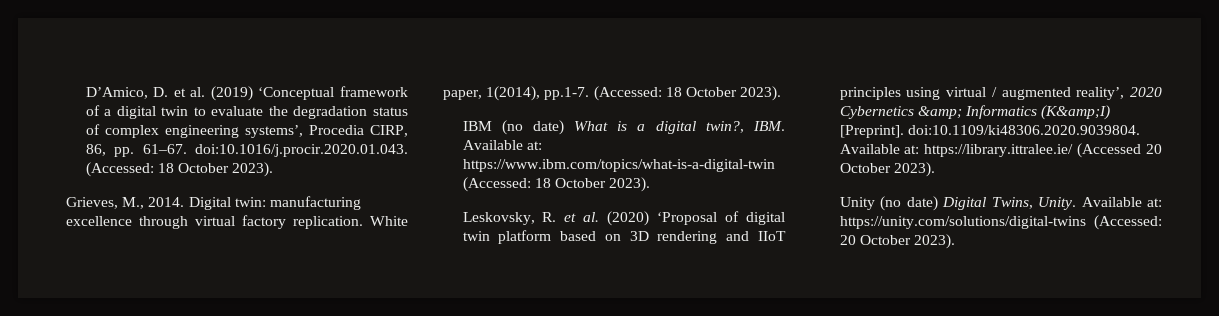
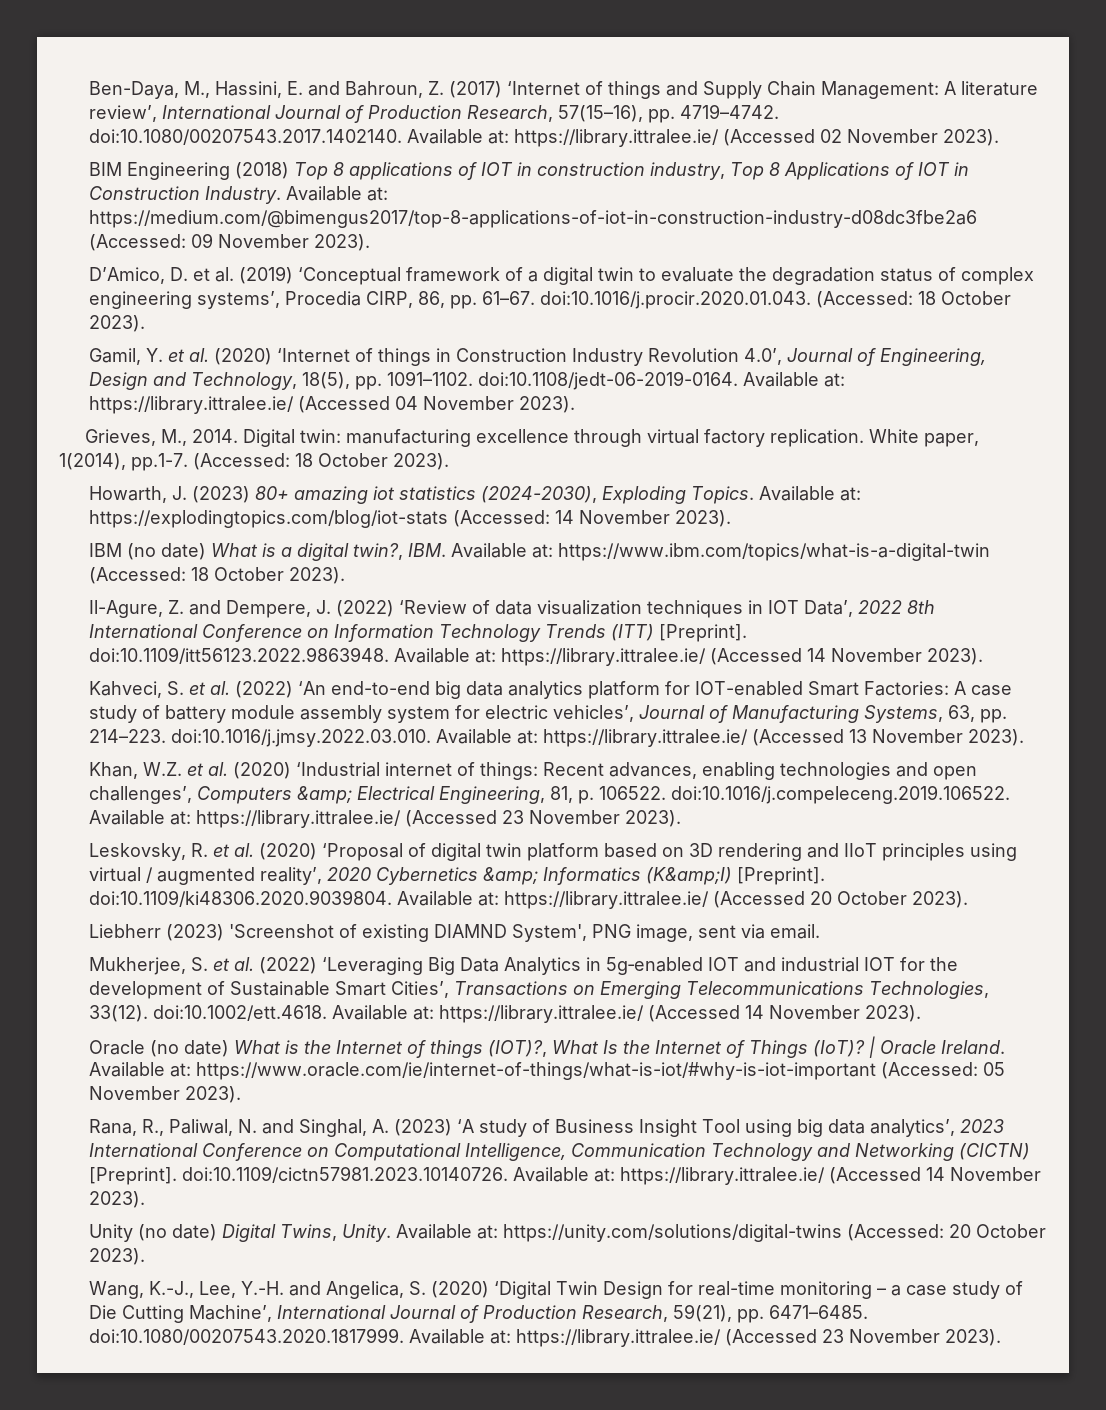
(85, 93) none -> [88,81,1038,99] [88,104,779,123] [88,129,999,147] [88,162,969,180] [88,186,388,204] [88,210,977,228] [88,233,370,251] Ben-Daya, M., Hassini, E. and Bahroun, Z. (2017) ‘Internet of things and Supply Chain Management: A literature review’, International Journal of Production Research, 57(15–16), pp. 4719–4742. doi:10.1080/00207543.2017.1402140. Available at: https://library.ittralee.ie/ (Accessed 02 November 2023). // BIM Engineering (2018) Top 8 applications of IOT in construction industry, Top 8 Applications of IOT in Construction Industry. Available at: https://medium.com/@bimengus2017/top-8-applications-of-iot-in-construction-industry-d08dc3fbe2a6 (Accessed: 09 November 2023). //
(274, 169) none -> [88,348,986,366] [88,371,845,390] [88,396,575,414] // Gamil, Y. et al. (2020) ‘Internet of things in Construction Industry Revolution 4.0’, Journal of Engineering, Design and Technology, 18(5), pp. 1091–1102. doi:10.1108/jedt-06-2019-0164. Available at: https://library.ittralee.ie/ (Accessed 04 November 2023).
(782, 93) none -> [88,486,861,504] [88,510,731,528] // Howarth, J. (2023) 80+ amazing iot statistics (2024-2030), Exploding Topics. Available at: https://explodingtopics.com/blog/iot-stats (Accessed: 14 November 2023).
(651, 184) none -> [88,600,935,618] [88,624,747,642] [88,647,983,666] [88,681,1012,699] [88,705,1007,723] [88,729,1024,747] [88,762,977,780] [88,785,1010,804] [88,810,681,828] // Il-Agure, Z. and Dempere, J. (2022) ‘Review of data visualization techniques in IOT Data’, 2022 8th International Conference on Information Technology Trends (ITT) [Preprint]. doi:10.1109/itt56123.2022.9863948. Available at: https://library.ittralee.ie/ (Accessed 14 November 2023). // Kahveci, S. et al. (2022) ‘An end-to-end big data analytics platform for IOT-enabled Smart Factories: A case study of battery module assembly system for electric vehicles’, Journal of Manufacturing Systems, 63, pp. 214–223. doi:10.1016/j.jmsy.2022.03.010. Available at: https://library.ittralee.ie/ (Accessed 13 November 2023). // Khan, W.Z. et al. (2020) ‘Industrial internet of things: Recent advances, enabling technologies and open challenges’, Computers &amp; Electrical Engineering, 81, p. 106522. doi:10.1016/j.compeleceng.2019.106522. Available at: https://library.ittralee.ie/ (Accessed 23 November 2023).
(935, 169) none -> [88,924,820,942] [88,957,958,975] [88,981,989,999] [88,1005,921,1023] [88,1036,1005,1058] [88,1062,1005,1080] [88,1086,241,1103] [88,1119,1004,1137] [88,1143,1030,1161] [88,1166,1041,1185] [88,1191,145,1208] // Liebherr (2023) 'Screenshot of existing DIAMND System', PNG image, sent via email. // Mukherjee, S. et al. (2022) ‘Leveraging Big Data Analytics in 5g‐enabled IOT and industrial IOT for the development of Sustainable Smart Cities’, Transactions on Emerging Telecommunications Technologies, 33(12). doi:10.1002/ett.4618. Available at: https://library.ittralee.ie/ (Accessed 14 November 2023). // Oracle (no date) What is the Internet of things (IOT)?, What Is the Internet of Things (IoT)? | Oracle Ireland. Available at: https://www.oracle.com/ie/internet-of-things/what-is-iot/#why-is-iot-important (Accessed: 05 November 2023). // Rana, R., Paliwal, N. and Singhal, A. (2023) ‘A study of Business Insight Tool using big data analytics’, 2023 International Conference on Computational Intelligence, Communication Technology and Networking (CICTN) [Preprint]. doi:10.1109/cictn57981.2023.10140726. Available at: https://library.ittralee.ie/ (Accessed 14 November 2023).
(955, 241) none -> [88,1281,1023,1299] [88,1304,868,1323] [88,1328,1001,1347] // Wang, K.-J., Lee, Y.-H. and Angelica, S. (2020) ‘Digital Twin Design for real-time monitoring – a case study of Die Cutting Machine’, International Journal of Production Research, 59(21), pp. 6471–6485. doi:10.1080/00207543.2020.1817999. Available at: https://library.ittralee.ie/ (Accessed 23 November 2023).

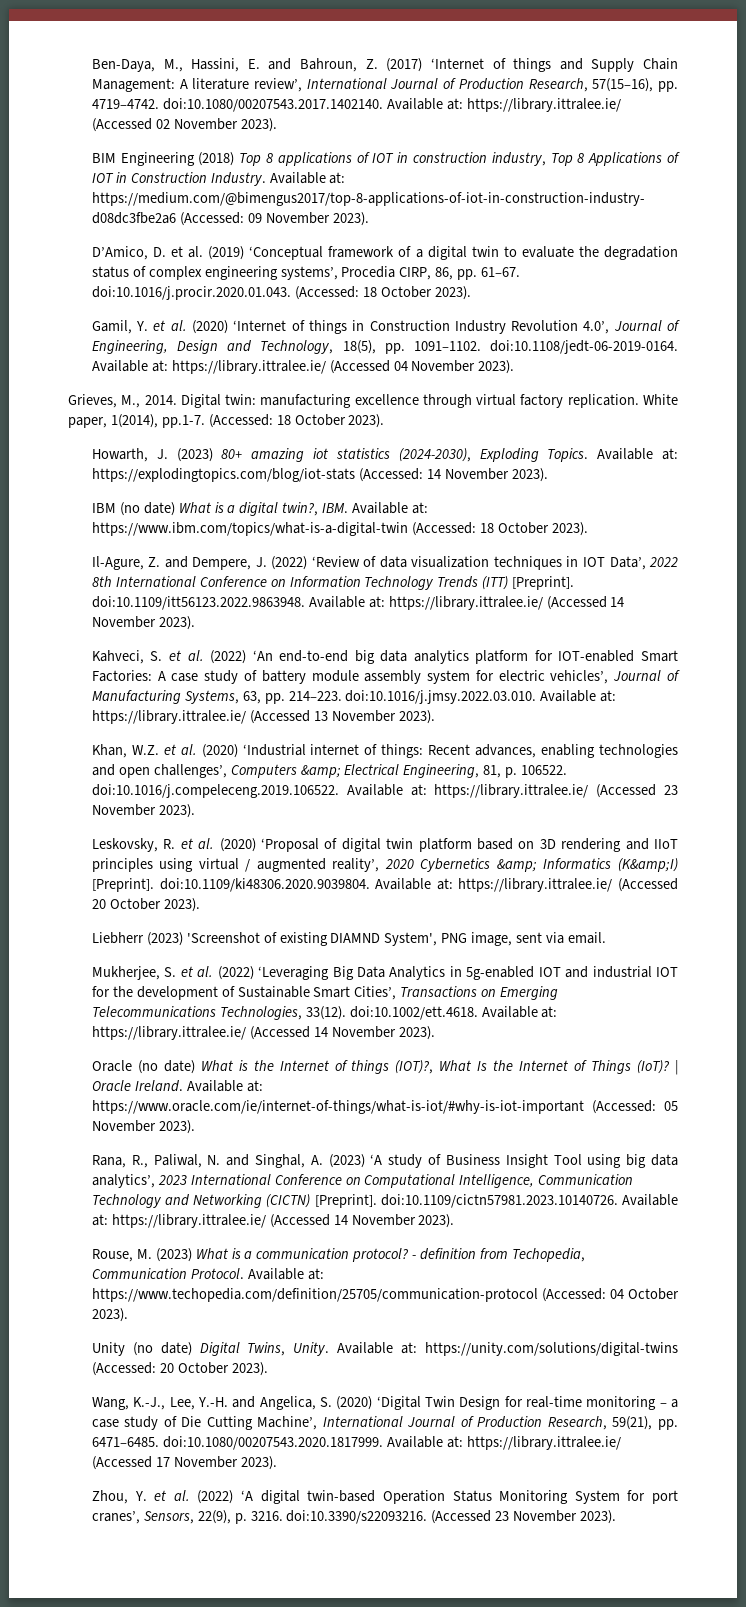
(145, 1199) none -> [91,1248,585,1262] [91,1268,324,1280] [91,1288,679,1302] [91,1308,128,1322] // Rouse, M. (2023) What is a communication protocol? - definition from Techopedia, Communication Protocol. Available at: https://www.techopedia.com/definition/25705/communication-protocol (Accessed: 04 October 2023).
(817, 1337) none -> [155,1456,277,1470] [91,1490,678,1504] [91,1510,492,1524] 17 November 2023). // Zhou, Y. et al. (2022) ‘A digital twin-based Operation Status Monitoring System for port cranes’, Sensors, 22(9), p. 3216. doi:10.3390/s22093216. (Accessed

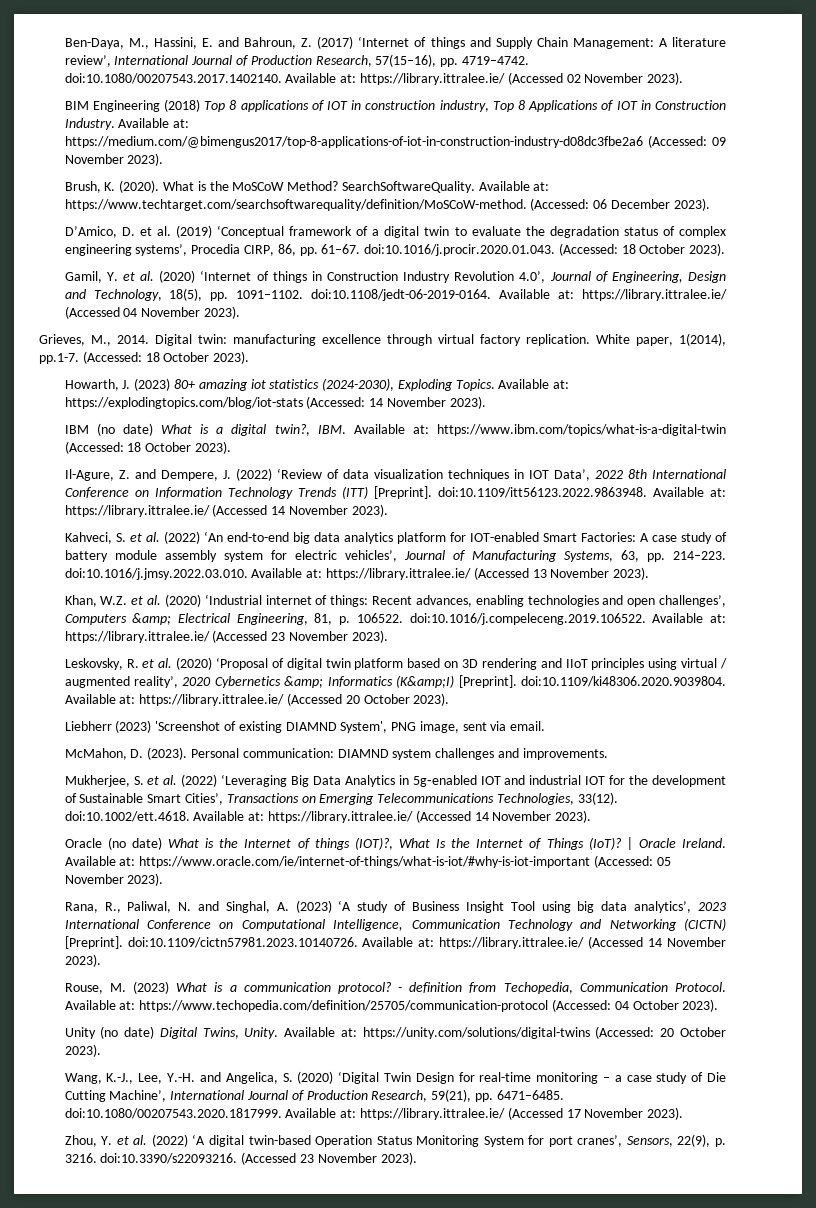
(369, 219) none -> [64,180,550,193] [64,198,710,211] // Brush, K. (2020). What is the MoSCoW Method? SearchSoftwareQuality. Available at: https://www.techtarget.com/searchsoftwarequality/definition/MoSCoW-method. (Accessed: 06 December 2023).
(606, 938) none -> [64,747,608,760] // McMahon, D. (2023). Personal communication: DIAMND system challenges and improvements.

